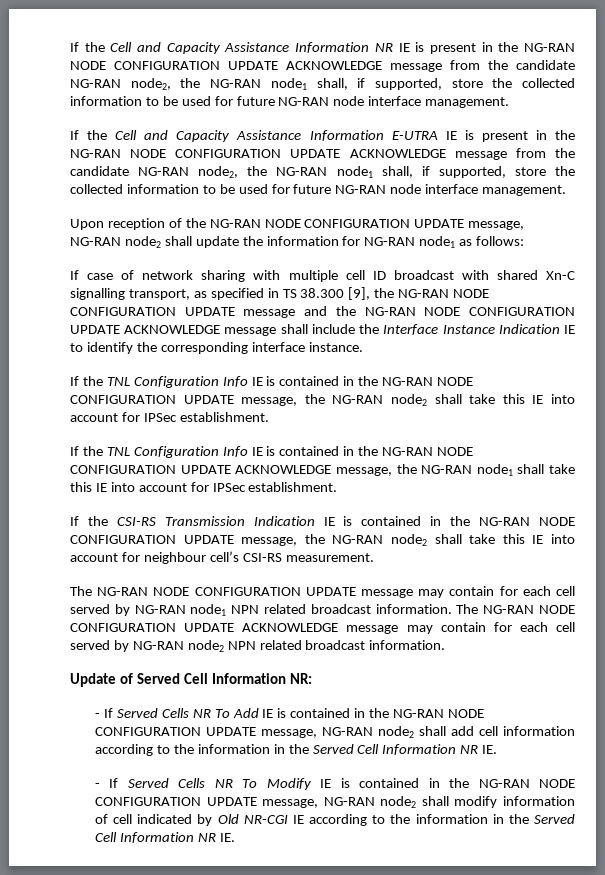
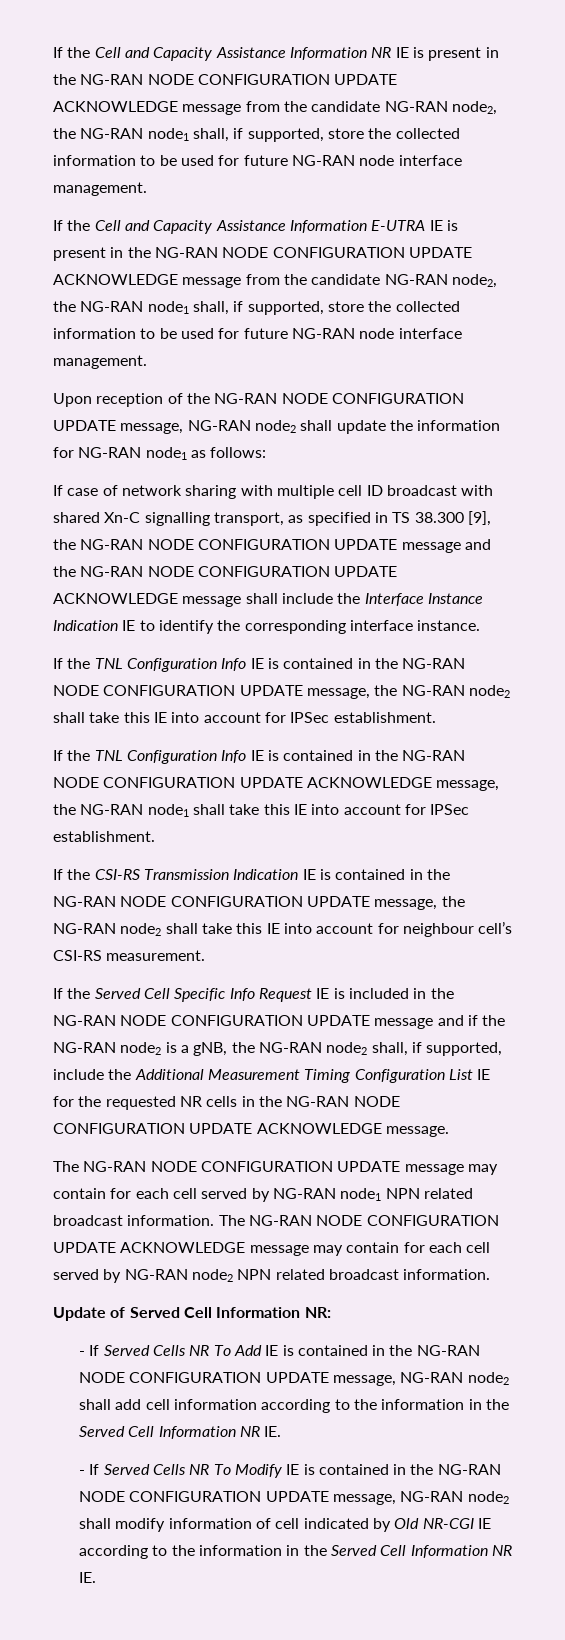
(374, 557) none -> [53,988,454,1002] [53,1015,506,1029] [53,1042,503,1056] [53,1069,491,1083] [53,1096,400,1110] [53,1123,449,1137] // If the Served Cell Specific Info Request IE is included in the NG-RAN NODE CONFIGURATION UPDATE message and if the NG-RAN node2 is a gNB, the NG-RAN node2 shall, if supported, include the Additional Measurement Timing Configuration List IE for the requested NR cells in the NG-RAN NODE CONFIGURATION UPDATE ACKNOWLEDGE message.

